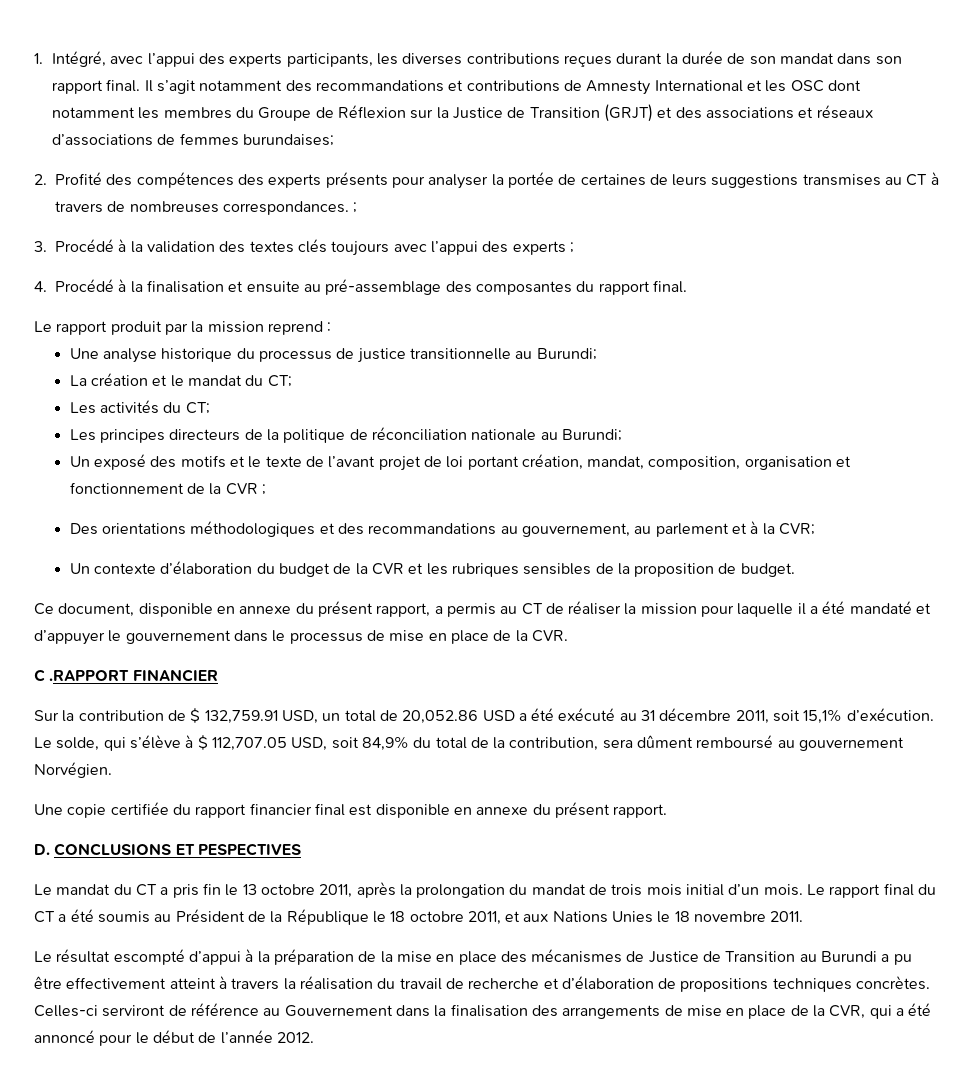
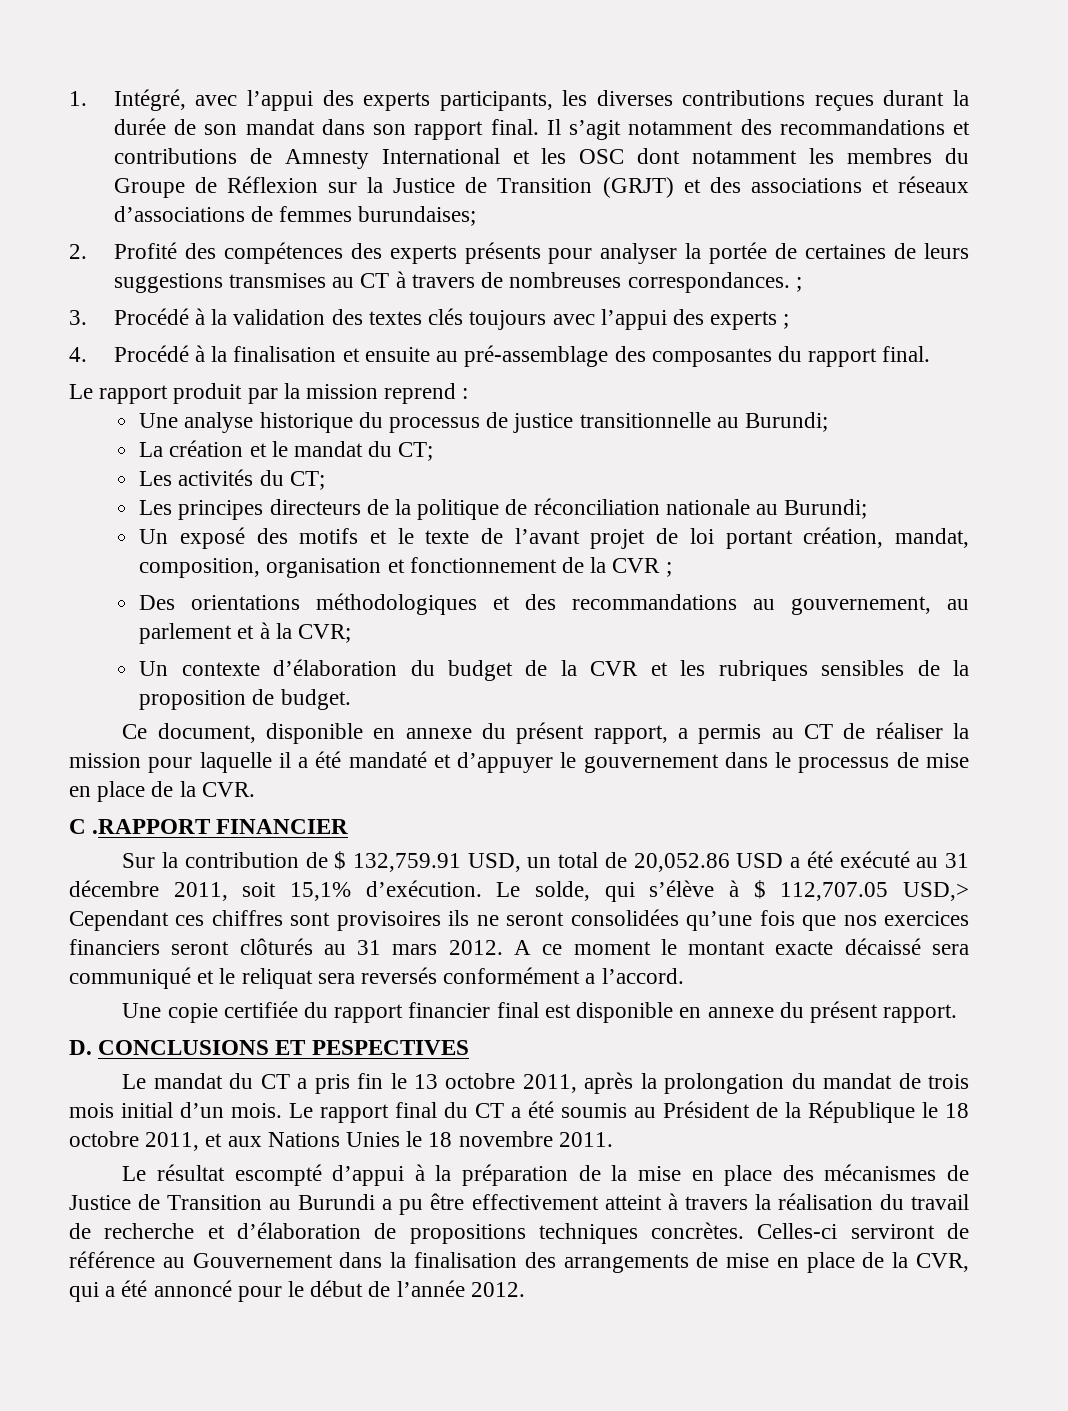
[291,735,905,751] [34,762,112,778] USD, soit 84,9% du total de la contribution, sera dûment remboursé au gouvernement Norvégien. -> [902,882,969,901] [69,909,969,931] [69,938,970,955] [69,967,684,989] USD,> Cependant ces chiffres sont provisoires ils ne seront consolidées qu’une fois que nos exercices financiers seront clôturés au 31 mars 2012. A ce moment le montant exacte décaissé sera communiqué et le reliquat sera reversés conformément a l’accord.

